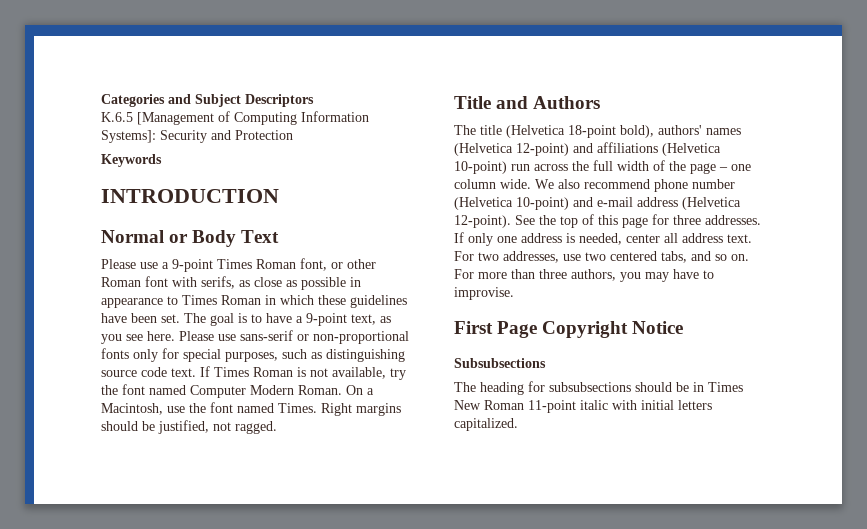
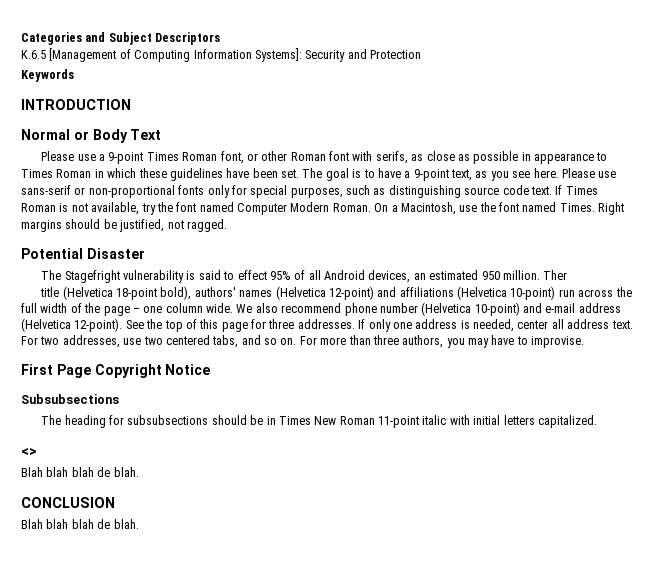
[454,96,601,109] [454,125,476,135] Title and Authors // The -> [21,248,145,259] [41,270,568,283] Potential Disaster // The Stagefright vulnerability is said to effect 95% of all Android devices, an estimated 950 million. Ther //
(518, 424) none -> [21,447,37,456] [21,467,139,477] [21,497,115,508] [21,519,139,529] // <> // Blah blah blah de blah. // CONCLUSION // Blah blah blah de blah.

